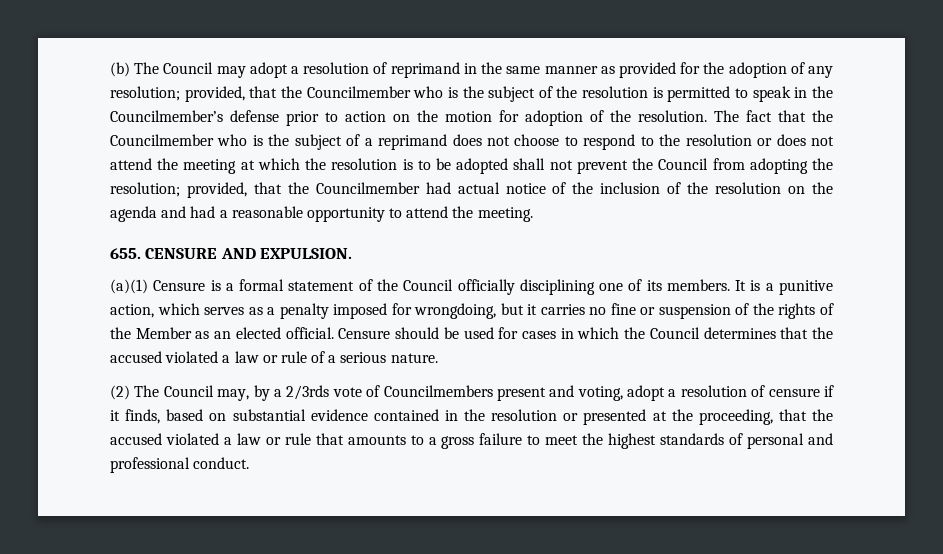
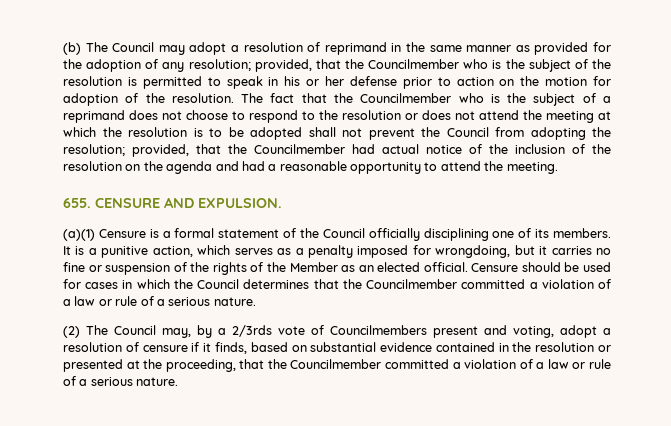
[811,86,833,98] [110,110,223,122] the Councilmember’s -> [284,76,344,86] his or her
[110,351,219,363] accused violated -> [366,279,611,289] Councilmember committed a violation of
[110,433,834,449] [110,457,250,473] accused violated a law or rule that amounts to a gross failure to meet the highest standards of personal and professional conduct. -> [290,359,611,369] [63,376,179,386] Councilmember committed a violation of a law or rule of a serious nature.

